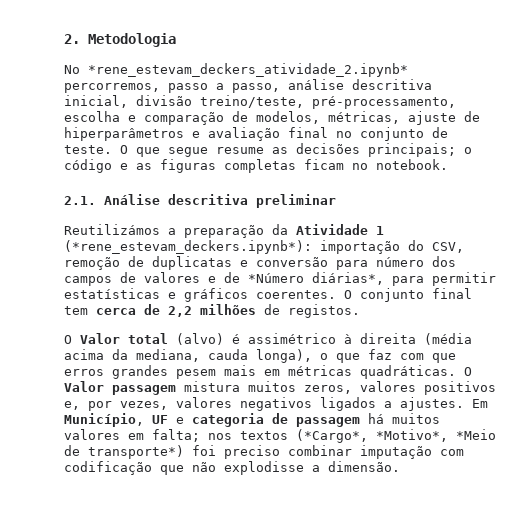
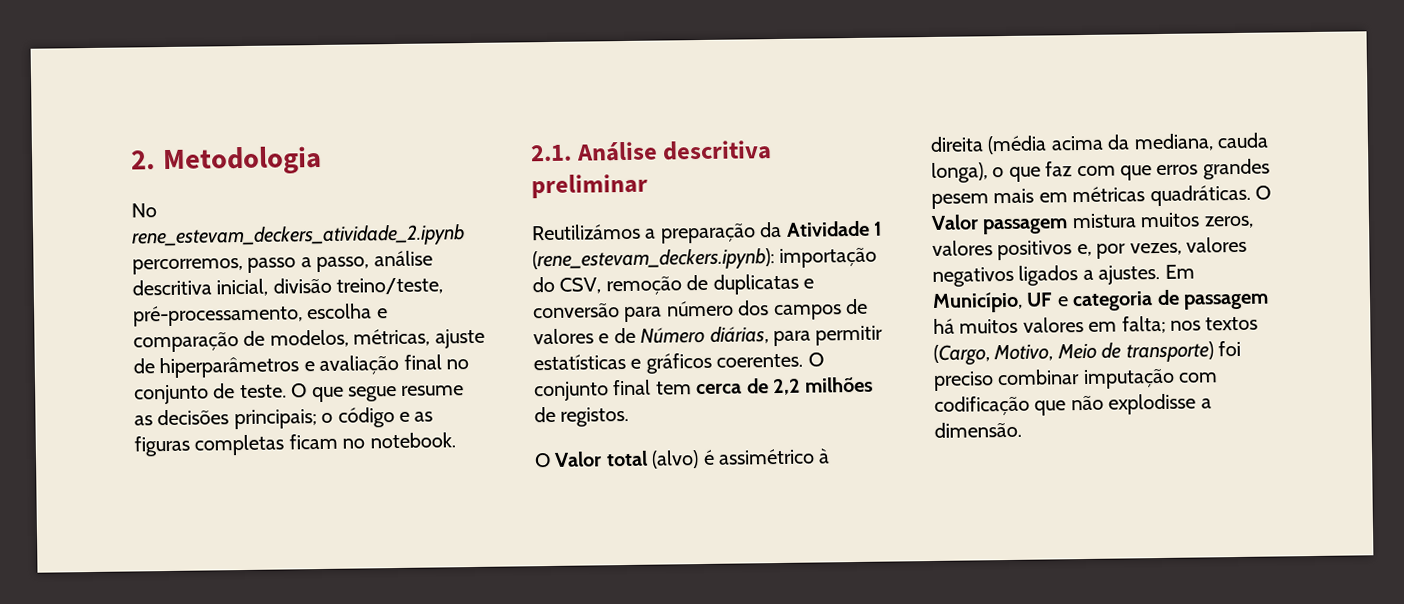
[88,63,408,77] *rene_estevam_deckers_atividade_2.ipynb* -> [131,224,465,249] rene_estevam_deckers_atividade_2.ipynb
[64,240,312,254] (*rene_estevam_deckers.ipynb*): -> [532,248,775,272] (rene_estevam_deckers.ipynb):
[248,272,384,285] *Número diárias*, -> [640,326,769,344] Número diárias,
[296,429,496,443] [64,445,184,459] (*Cargo*, *Motivo*, *Meio de transporte*) -> [933,341,1214,366] (Cargo, Motivo, Meio de transporte)

